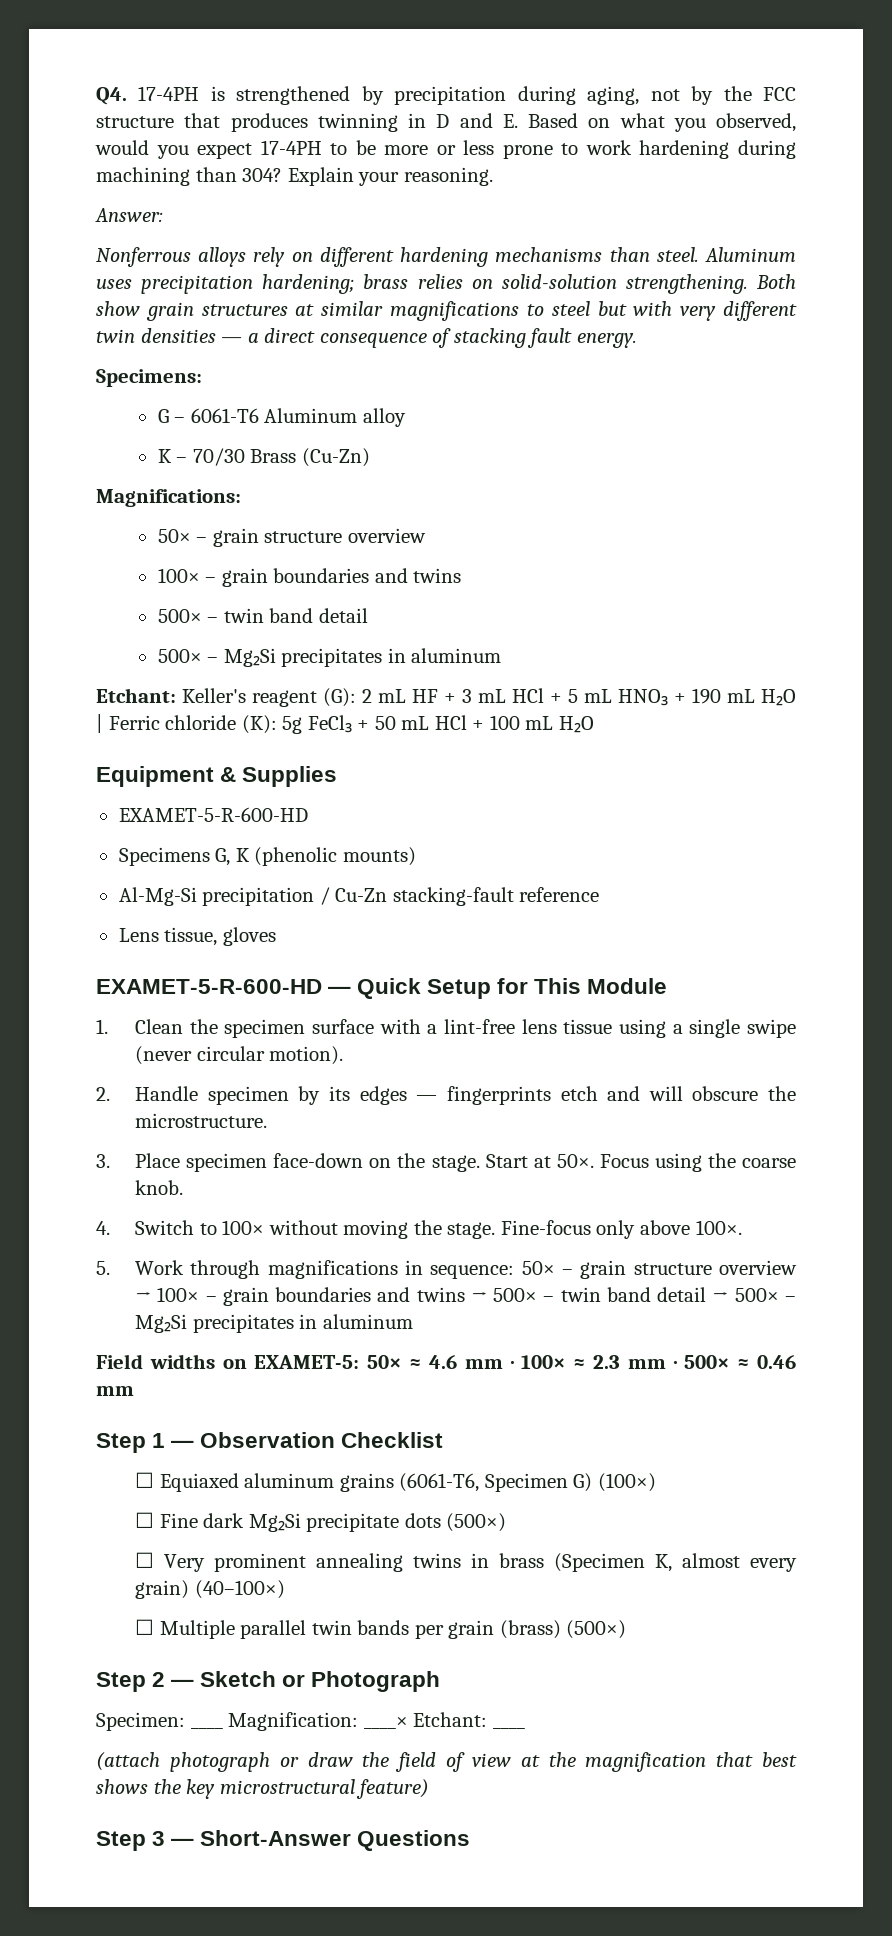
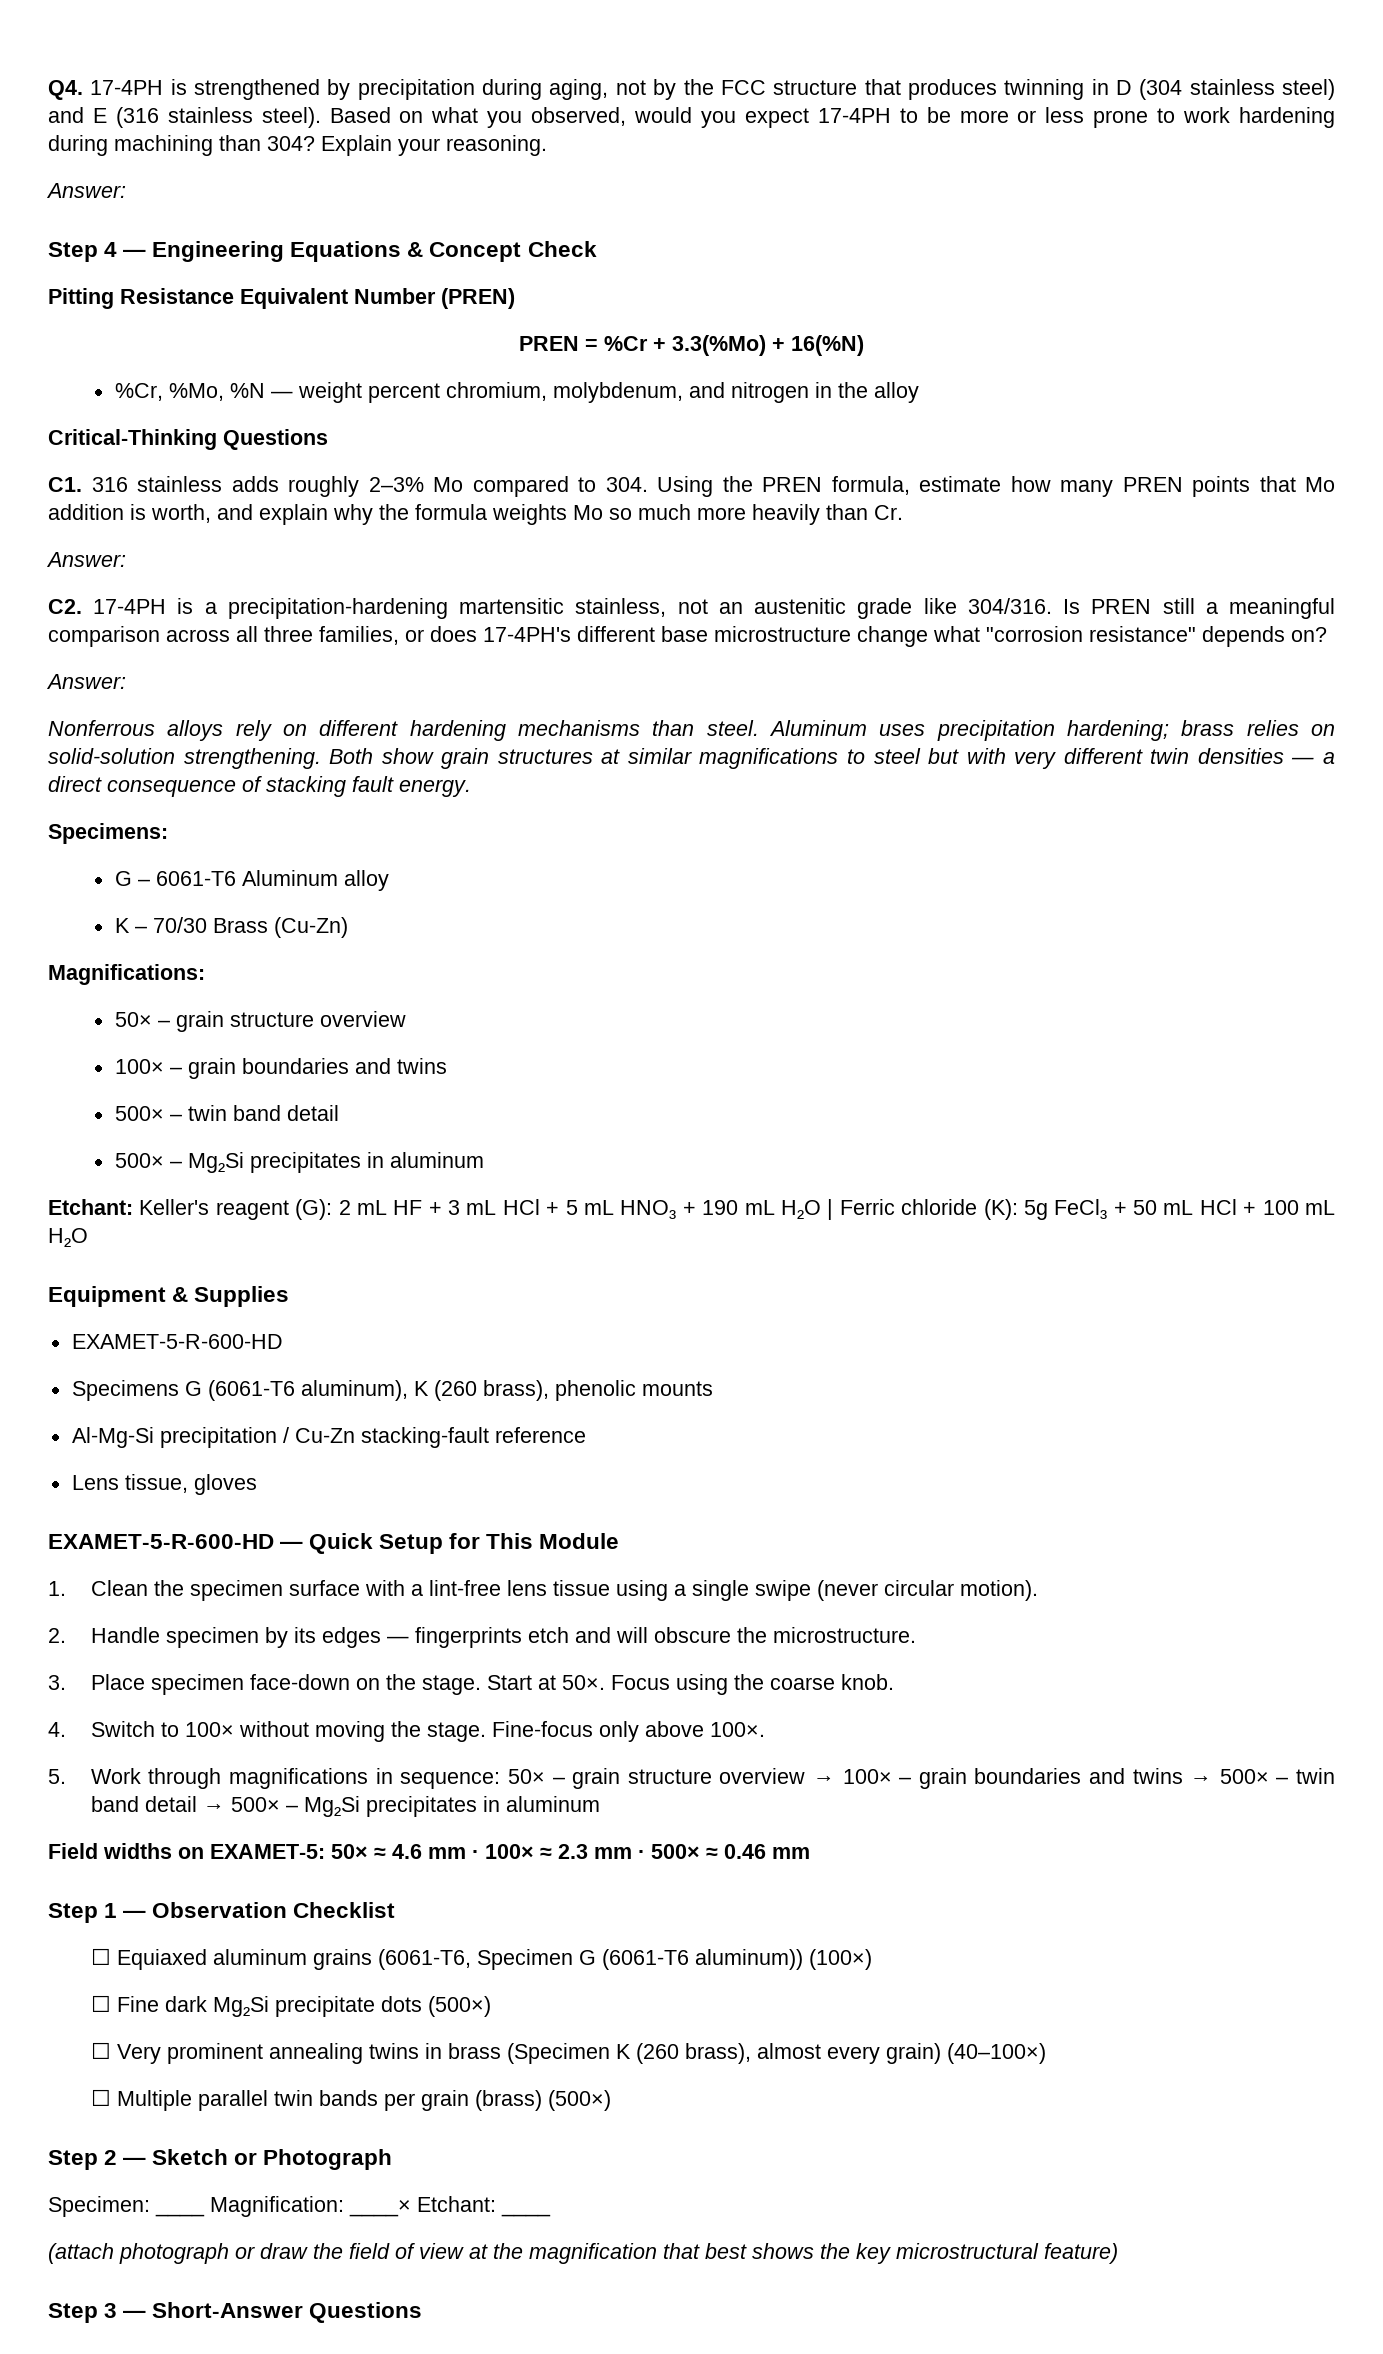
[459,113,518,128] and E. -> [1139,79,1335,100] [48,107,321,128] (304 stainless steel) and E (316 stainless steel).
(163, 215) none -> [48,241,597,262] [48,288,515,309] [519,335,864,356] [114,382,919,403] [48,429,328,450] [48,476,1335,497] [48,504,903,525] [46,552,126,567] [48,598,1336,619] [48,626,1327,647] [46,674,126,689] // Step 4 — Engineering Equations & Concept Check // Pitting Resistance Equivalent Number (PREN) // PREN = %Cr + 3.3(%Mo) + 16(%N) // %Cr, %Mo, %N — weight percent chromium, molybdenum, and nitrogen in the alloy // Critical-Thinking Questions // C1. 316 stainless adds roughly 2–3% Mo compared to 304. Using the PREN formula, estimate how many PREN points that Mo addition is worth, and explain why the formula weights Mo so much more heavily than Cr. // Answer: // C2. 17-4PH is a precipitation-hardening martensitic stainless, not an austenitic grade like 304/316. Is PREN still a meaningful comparison across all three families, or does 17-4PH's different base microstructure change what "corrosion resistance" depends on? // Answer:
[215,847,416,866] G, K (phenolic mounts) -> [184,1380,713,1401] G (6061-T6 aluminum), K (260 brass), phenolic mounts
[573,1473,593,1492] G) -> [578,1949,803,1970] G (6061-T6 aluminum))
[655,1554,673,1572] K, -> [615,2043,751,2064] K (260 brass),

